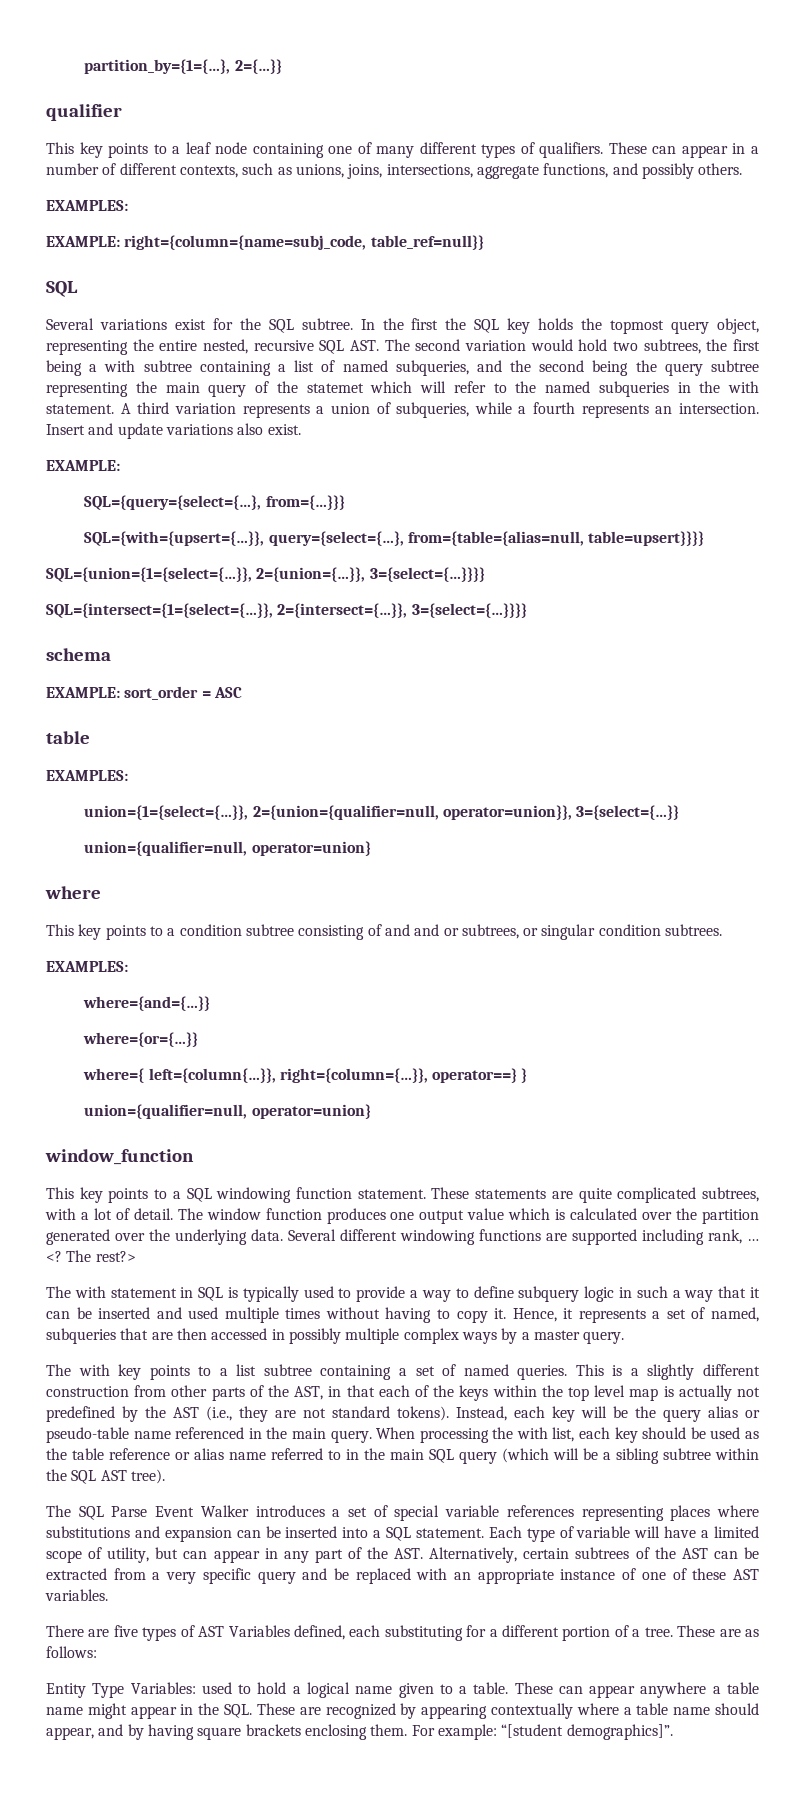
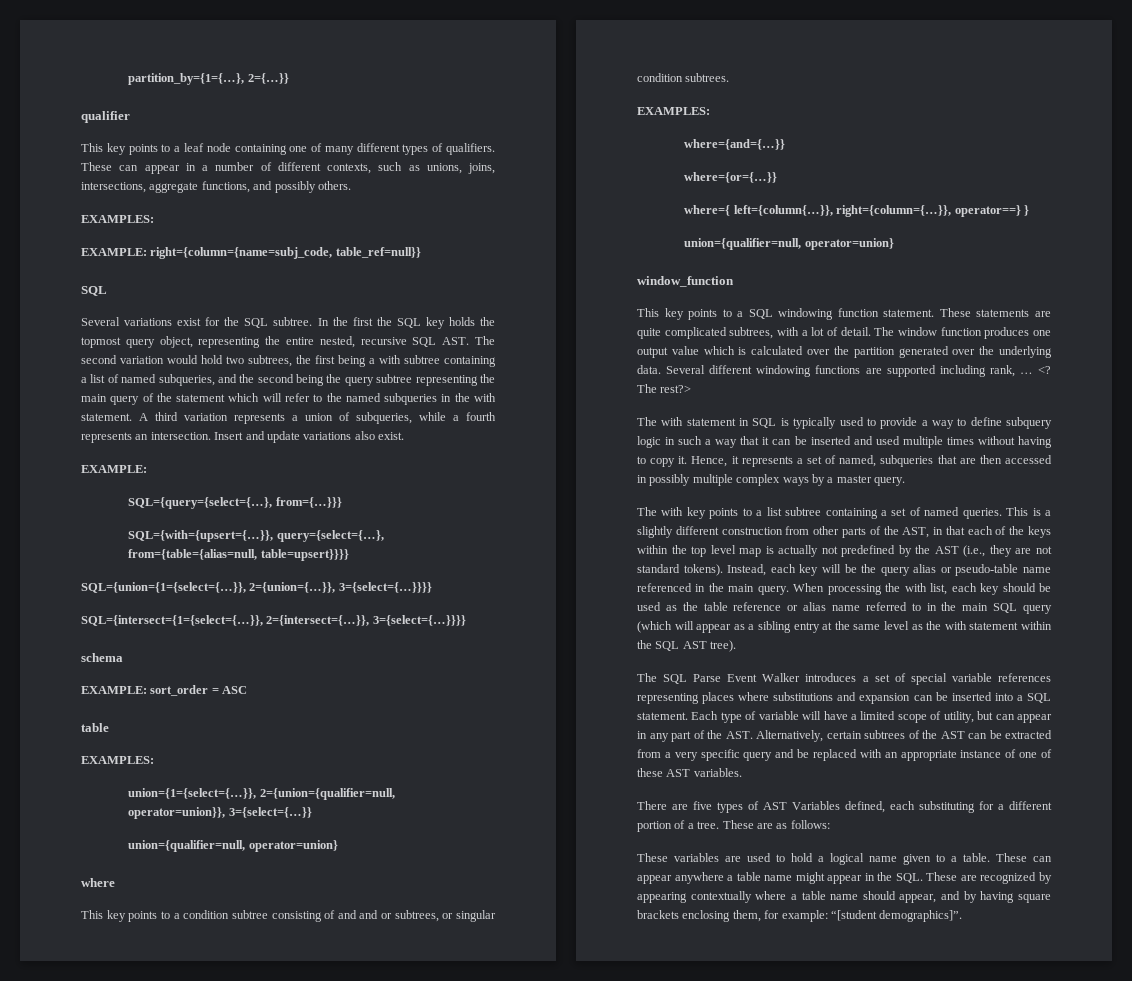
[306,383,364,393] statemet -> [176,394,226,402] statement
[583,1448,711,1464] be a sibling subtree -> [696,621,1019,633] appear as a sibling entry at the same level as the with statement
[46,1682,196,1698] Entity Type Variables: -> [637,853,741,862] These variables are
[370,1724,435,1736] them. For -> [732,910,780,922] them, for

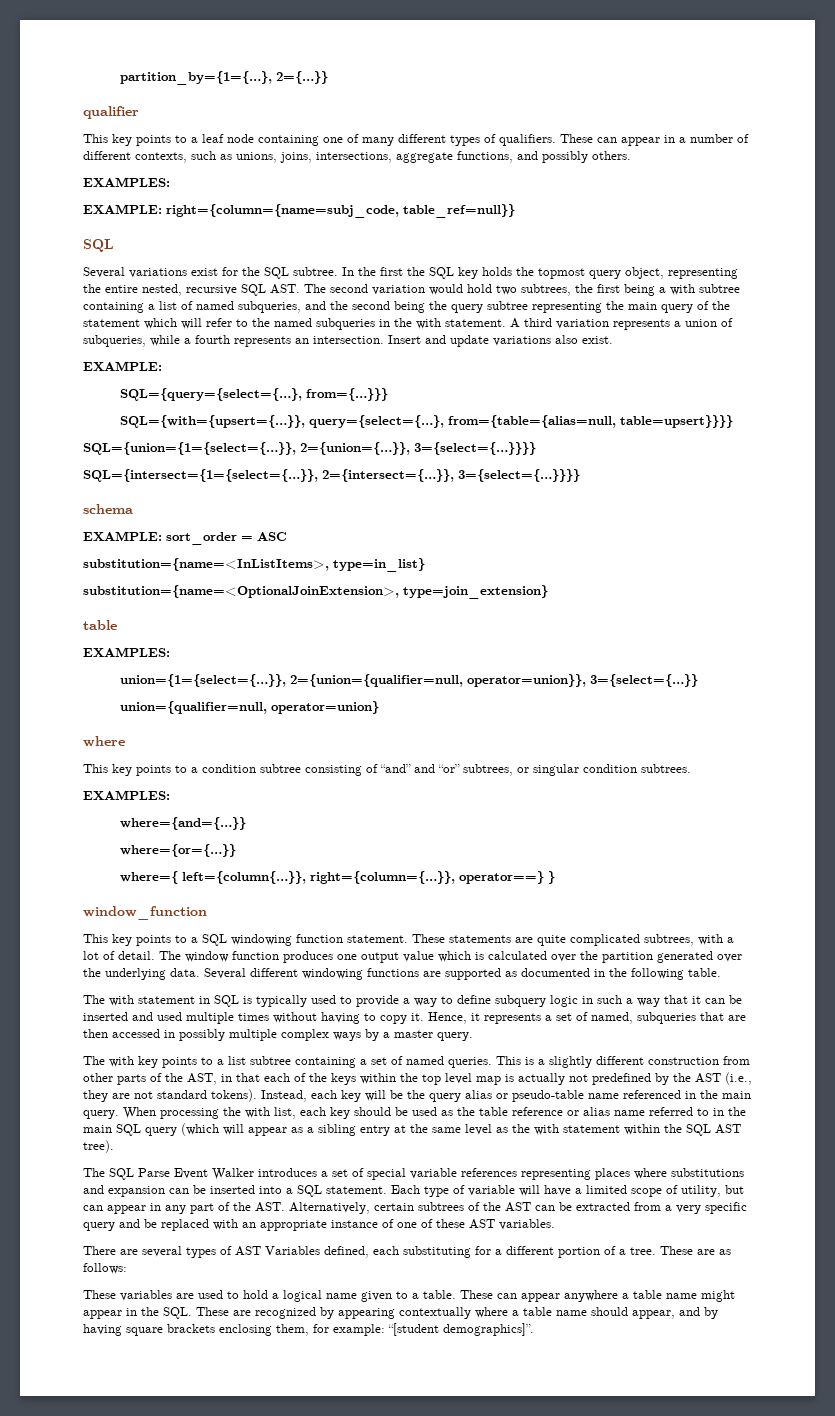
(248, 690) none -> [83,558,425,572] [83,585,548,599] // substitution={name=<InListItems>, type=in_list} // substitution={name=<OptionalJoinExtension>, type=join_extension}
[337,910,393,919] and and or -> [380,764,460,773] “and” and “or”
[684,238,894,250] // union={qualifier=null, operator=union} -> (555, 877) none
[939,365,1051,377] [637,384,692,393] including rank, … <? The rest?> -> [505,968,721,980] as documented in the following table.
[693,801,712,810] five -> [142,1246,182,1257] several

